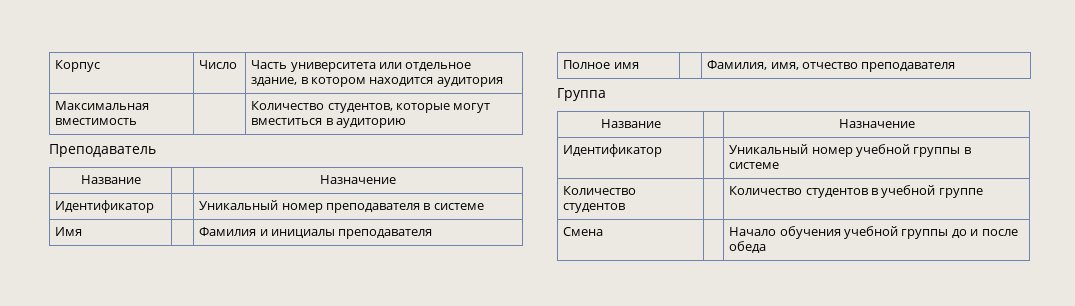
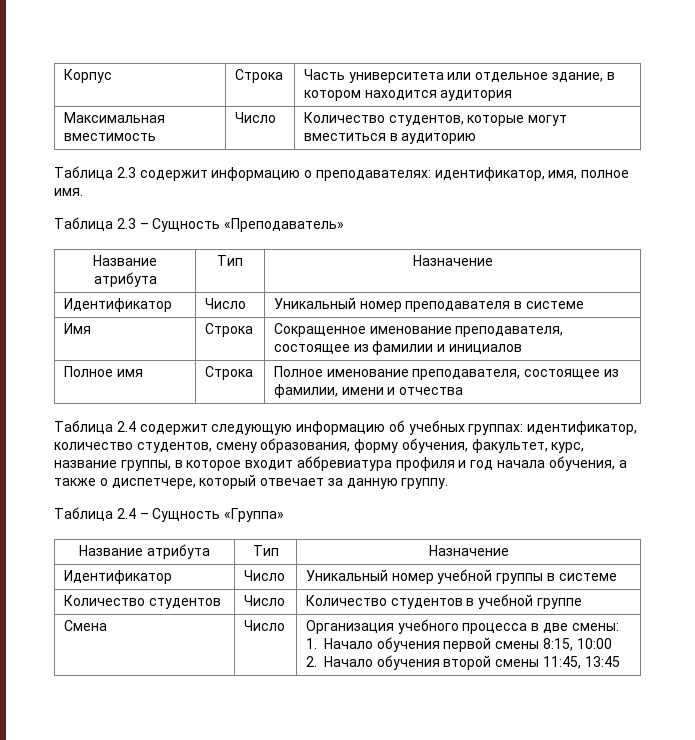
[199,60,238,69] Число -> [234,69,283,83] Строка
(138, 121) none -> [234,112,276,123] Число
[49,144,156,157] [80,175,141,184] [320,175,396,184] [55,200,155,213] Преподаватель // Название | | Назначение // Идентификатор | -> [54,166,630,181] [54,188,83,196] [54,217,345,232] [93,255,157,266] [93,272,157,287] [217,255,243,266] [412,255,493,266] [63,298,172,312] [204,298,246,309] Таблица 2.3 содержит информацию о преподавателях: идентификатор, имя, полное имя. // Таблица 2.3 – Сущность «Преподаватель» // Название атрибута | Тип | Назначение // Идентификатор | Число
[199,227,433,239] [563,60,639,69] [707,60,956,72] [557,88,606,101] [600,119,661,128] [838,119,915,128] [563,144,663,157] | Фамилия и инициалы преподавателя // Полное имя | | Фамилия, имя, отчество преподавателя // Группа // Название | | Назначение // Идентификатор | -> [204,323,253,337] [273,323,564,337] [273,341,522,355] [63,366,143,377] [204,366,253,380] [273,366,619,380] [273,384,464,398] [54,420,638,435] [54,438,585,453] [54,456,627,471] [54,474,449,489] [54,507,285,522] [79,544,210,559] [252,545,279,556] [428,545,509,556] [63,570,172,584] [243,570,285,581] Строка | Сокращенное именование преподавателя, состоящее из фамилии и инициалов // Полное имя | Строка | Полное именование преподавателя, состоящее из фамилии, имени и отчества // Таблица 2.4 содержит следующую информацию об учебных группах: идентификатор, количество студентов, смену образования, форму обучения, факультет, курс, название группы, в которое входит аббревиатура профиля и год начала обучения, а также о диспетчере, который отвечает за данную группу. // Таблица 2.4 – Сущность «Группа» // Название атрибута | Тип | Назначение // Идентификатор | Число
(626, 208) none -> [243,595,285,606] Число
[729,226,1018,239] [729,241,767,253] | Начало обучения учебной группы до и после обеда -> [243,620,285,631] [305,619,619,634] [305,637,612,652] [305,655,620,670] Число | Организация учебного процесса в две смены: // 1. Начало обучения первой смены 8:15, 10:00 // 2. Начало обучения второй смены 11:45, 13:45

